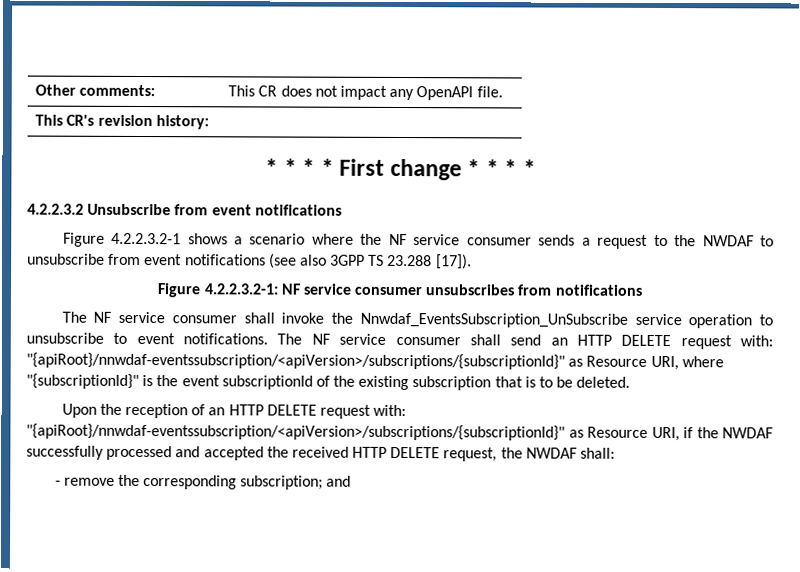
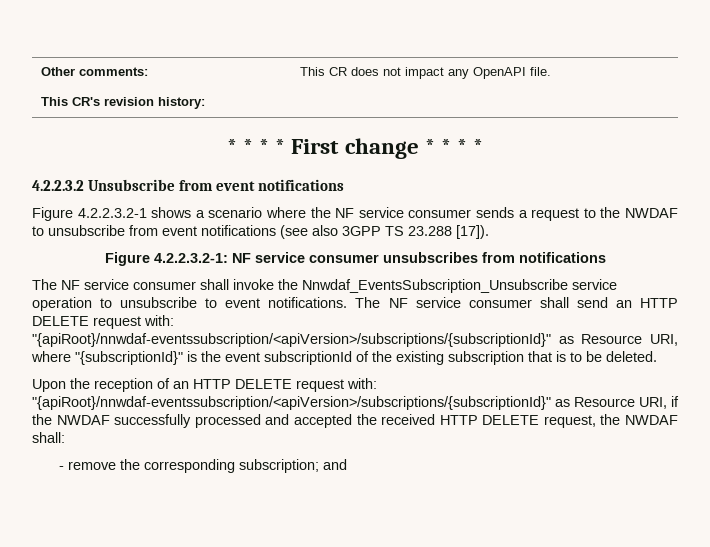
[359,312,628,328] Nnwdaf_EventsSubscription_UnSubscribe -> [302,279,568,293] Nnwdaf_EventsSubscription_Unsubscribe

